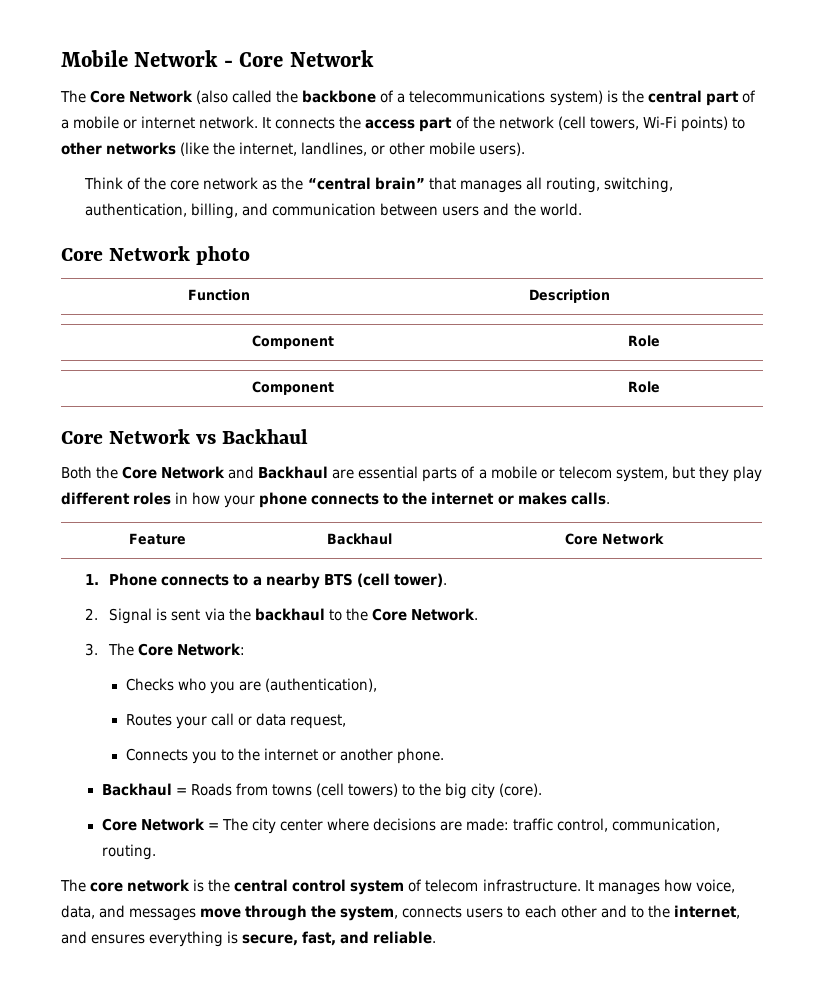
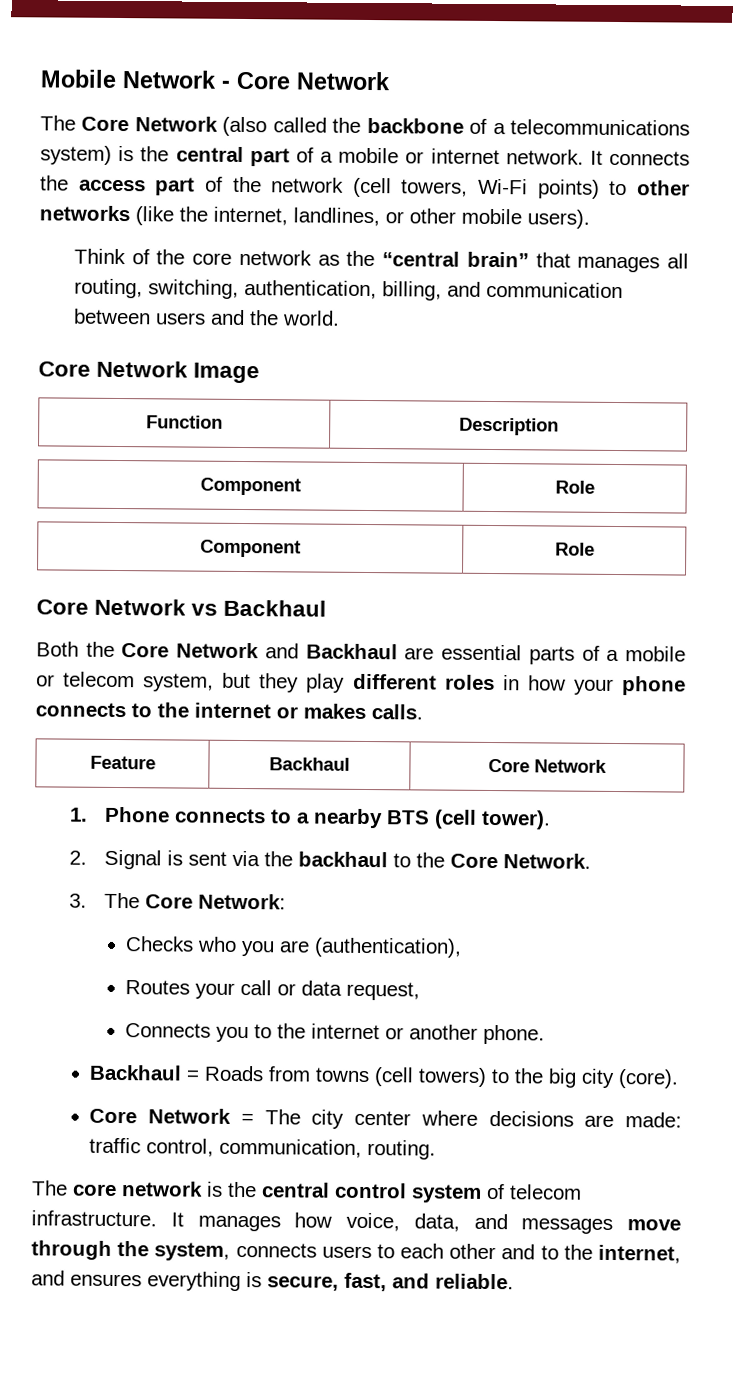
[196,246,251,265] photo -> [193,362,261,384] Image

